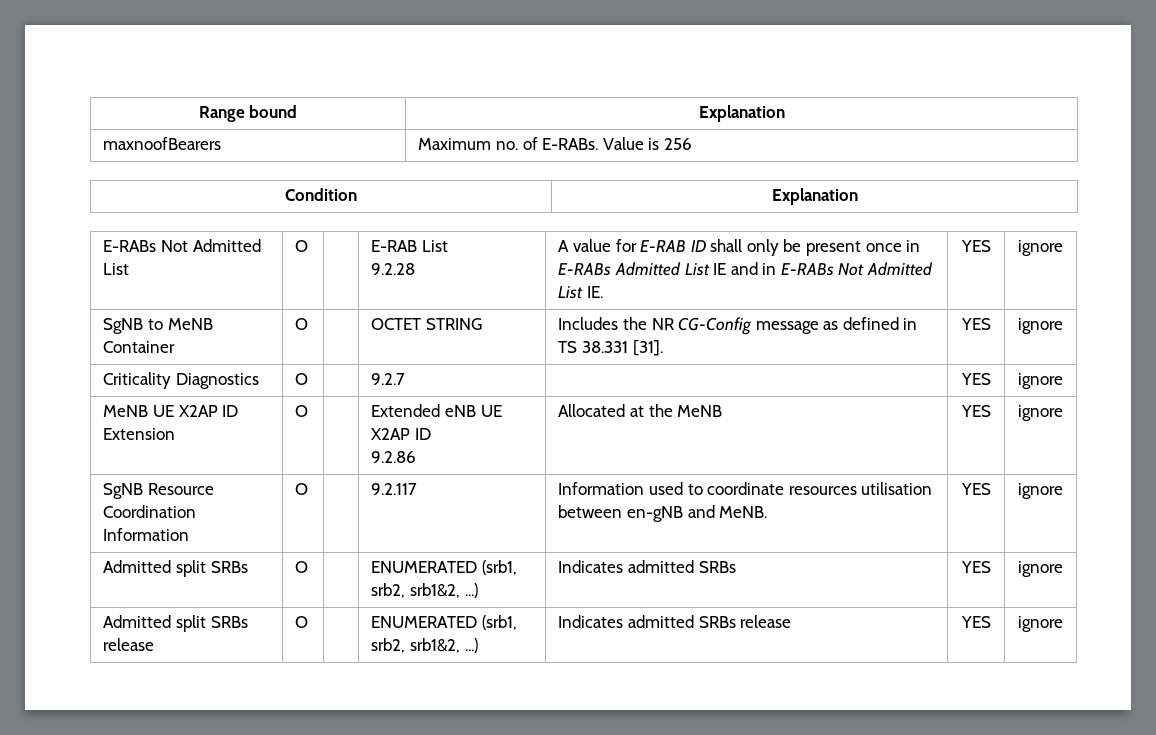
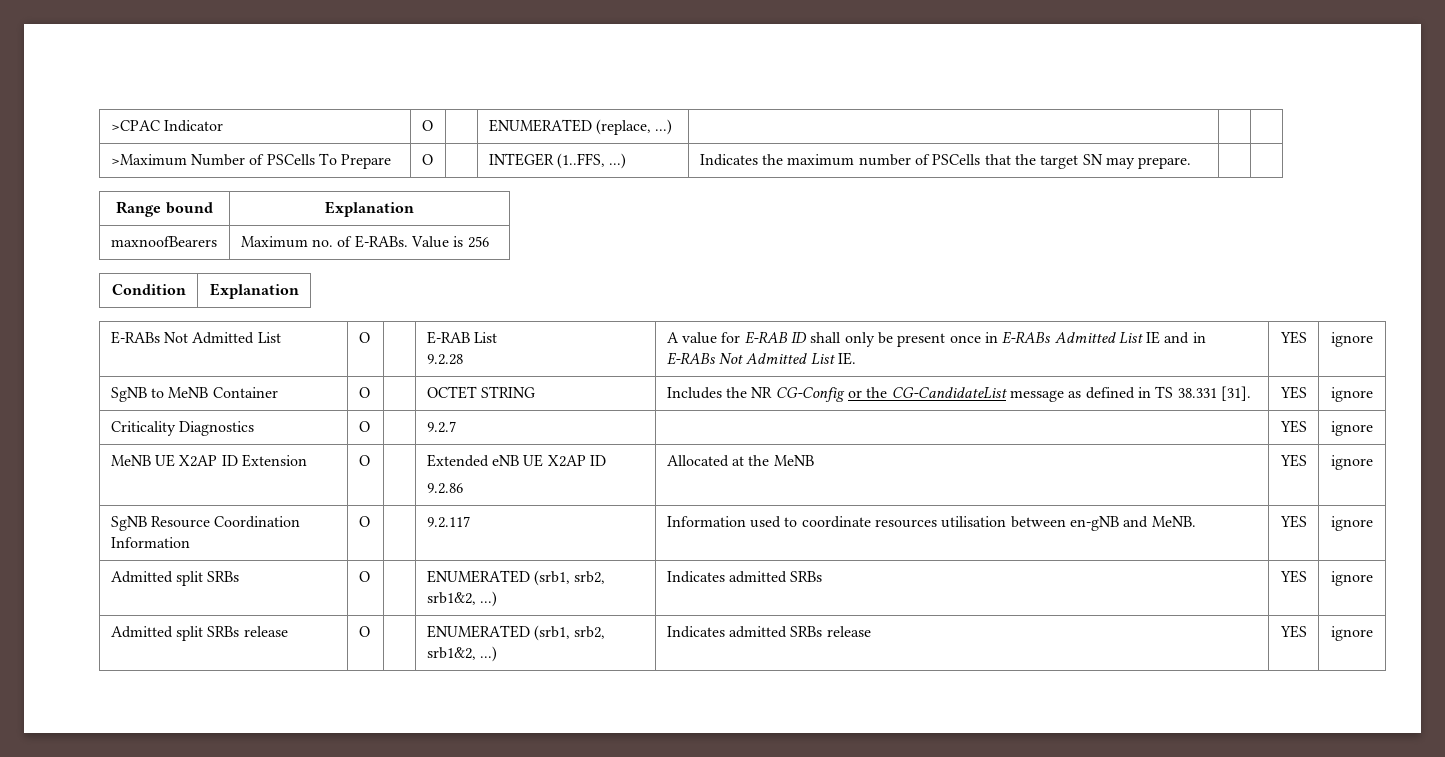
(198, 114) none -> [110,120,223,132] [421,120,433,131] [488,119,673,135] [110,153,392,169] [421,154,433,165] [488,153,627,169] [699,154,1192,169] >CPAC Indicator | O | | ENUMERATED (replace, ...) | | | // >Maximum Number of PSCells To Prepare | O | | INTEGER (1..FFS, ...) | Indicates the maximum number of PSCells that the target SN may prepare. | | //
(753, 326) none -> [847,387,1007,399] or the CG-CandidateList

